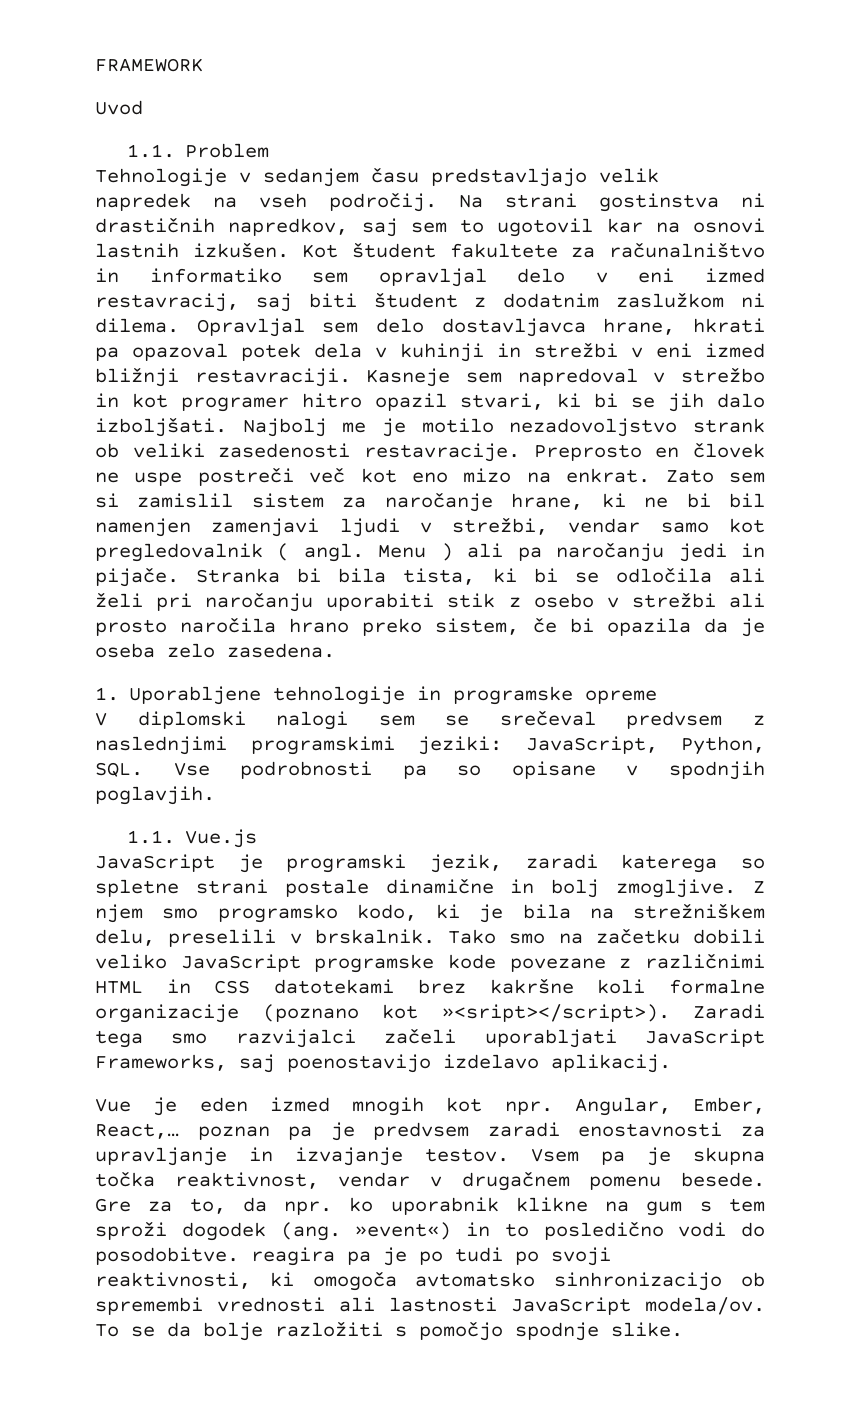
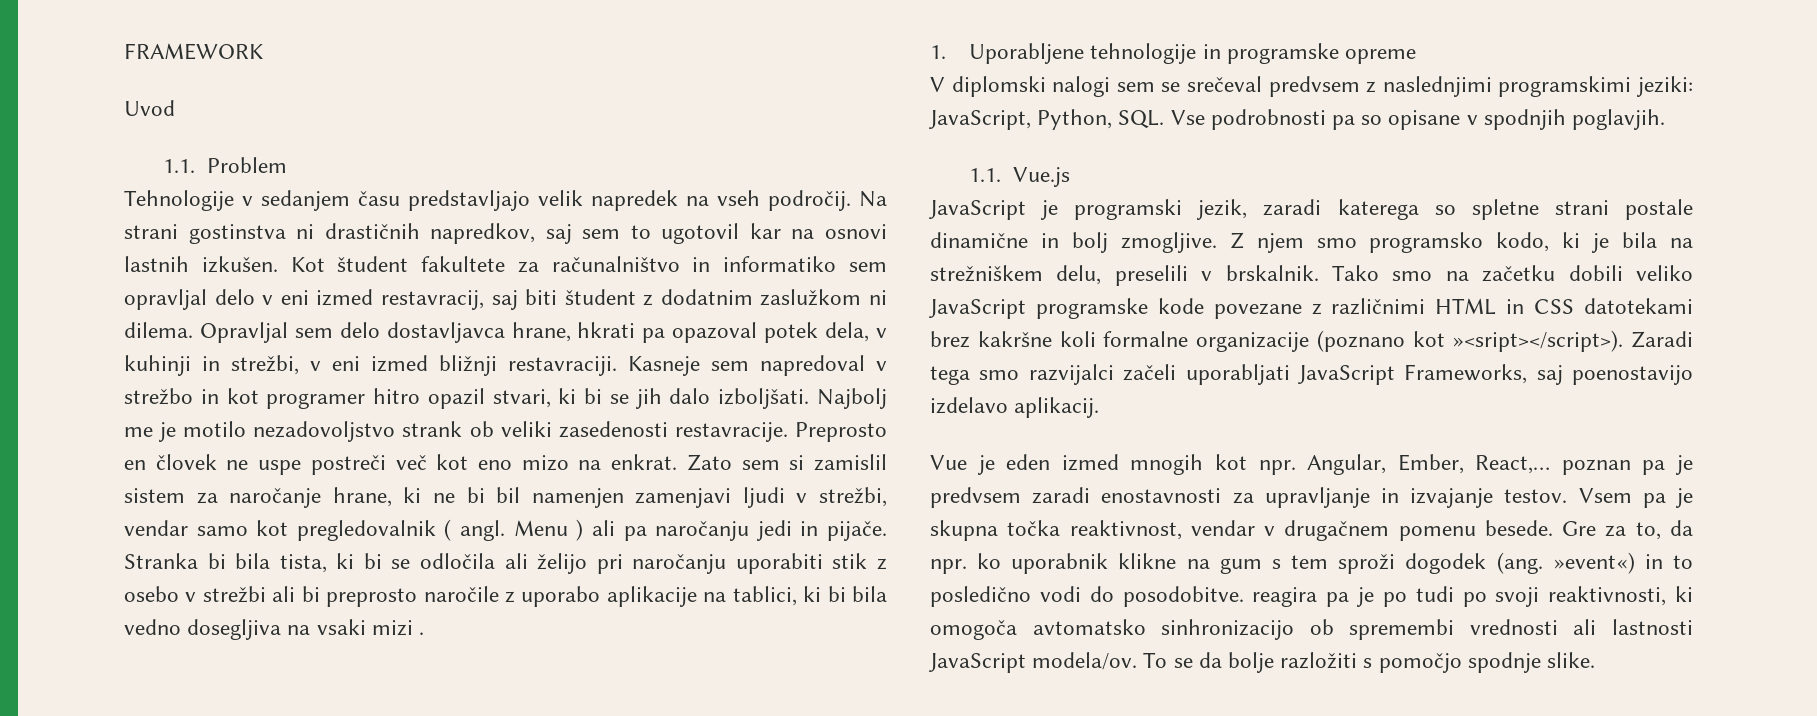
[314,343,362,358] dela -> [825,322,870,342] dela,
[534,342,618,358] strežbi -> [231,355,299,375] strežbi,
[95,592,143,608] želi -> [537,553,588,574] želijo
[95,617,765,637] [95,643,335,658] prosto naročila hrano preko sistem, če bi opazila da je oseba zelo zasedena. -> [301,586,888,607] [124,619,425,640] bi preprosto naročile z uporabo aplikacije na tablici, ki bi bila vedno dosegljiva na vsaki mizi .

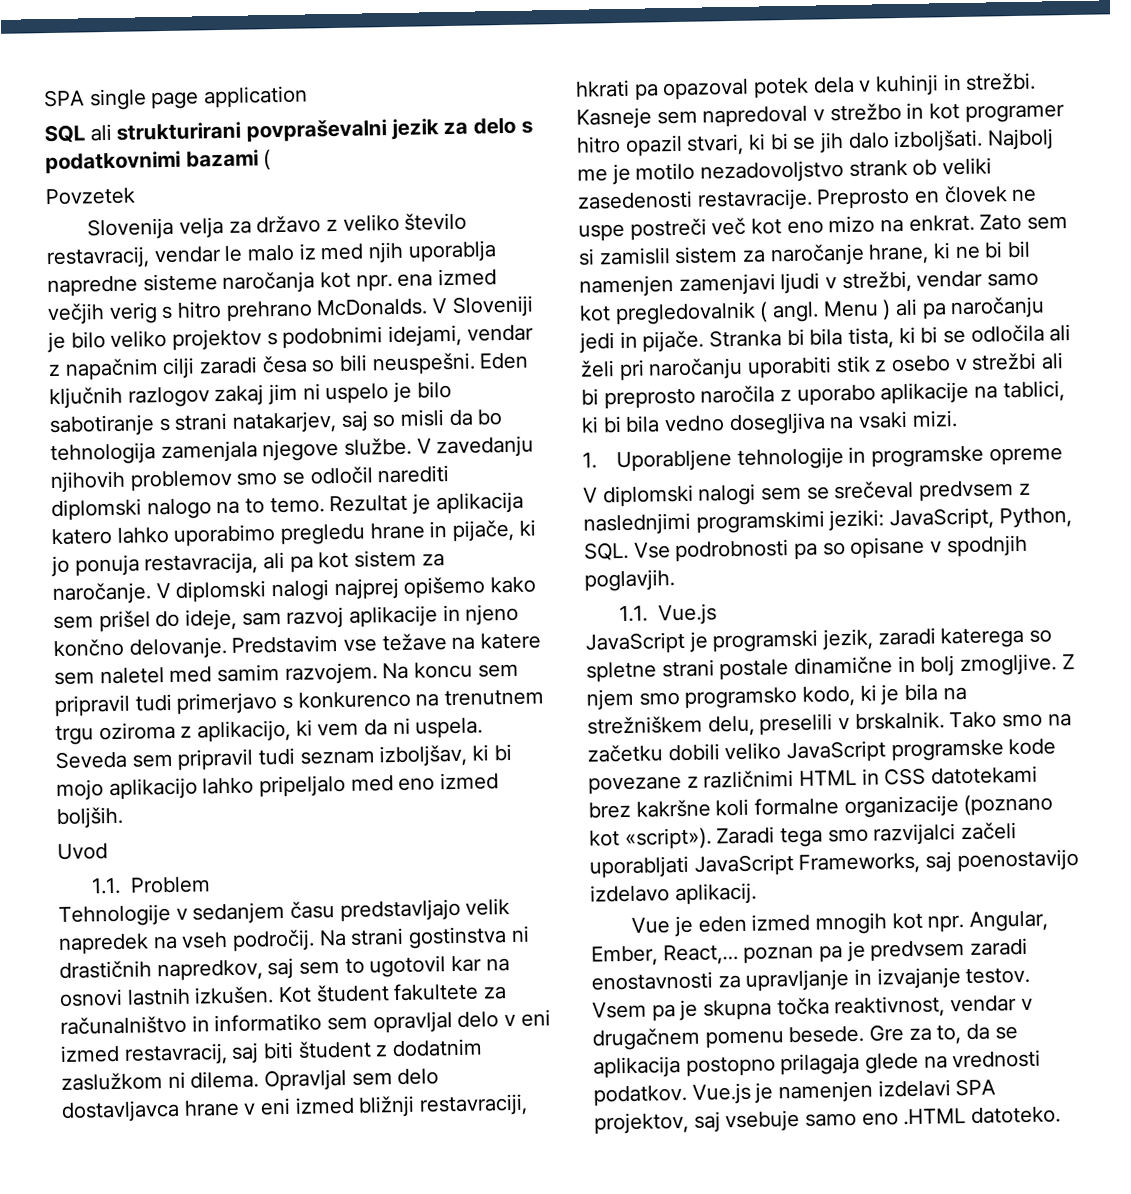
[124,43,263,60] FRAMEWORK -> [43,85,309,111] [44,117,533,144] [45,149,272,175] [45,187,135,206] [87,212,468,241] [46,240,497,270] [47,268,498,298] [47,295,534,326] [47,324,534,354] [48,352,529,381] [49,380,452,410] [49,409,503,438] [50,435,535,466] [50,465,450,494] [51,491,524,522] [51,519,536,547] [51,549,445,578] [52,576,537,606] [53,603,520,633] [53,632,542,660] [54,661,519,686] [54,689,545,718] [55,717,484,746] [55,743,512,771] [56,772,500,802] [56,806,124,829] SPA single page application // SQL ali strukturirani povpraševalni jezik za delo s podatkovnimi bazami ( // Povzetek // Slovenija velja za državo z veliko število restavracij, vendar le malo iz med njih uporablja napredne sisteme naročanja kot npr. ena izmed večjih verig s hitro prehrano McDonalds. V Sloveniji je bilo veliko projektov s podobnimi idejami, vendar z napačnim cilji zaradi česa so bili neuspešni. Eden ključnih razlogov zakaj jim ni uspelo je bilo sabotiranje s strani natakarjev, saj so misli da bo tehnologija zamenjala njegove službe. V zavedanju njihovih problemov smo se odločil narediti diplomski nalogo na to temo. Rezultat je aplikacija katero lahko uporabimo pregledu hrane in pijače, ki jo ponuja restavracija, ali pa kot sistem za naročanje. V diplomski nalogi najprej opišemo kako sem prišel do ideje, sam razvoj aplikacije in njeno končno delovanje. Predstavim vse težave na katere sem naletel med samim razvojem. Na koncu sem pripravil tudi primerjavo s konkurenco na trenutnem trgu oziroma z aplikacijo, ki vem da ni uspela. Seveda sem pripravil tudi seznam izboljšav, ki bi mojo aplikacijo lahko pripeljalo med eno izmed boljših.
[511,322,571,342] hrane, -> [183,1093,529,1118] hrane v eni izmed bližnji restavraciji,
[825,322,870,342] dela, -> [812,76,855,94] dela
[231,355,617,376] strežbi, v eni izmed bližnji restavraciji. -> [965,72,1037,91] strežbi.
[537,553,588,574] želijo -> [580,360,615,378] želi
[423,586,499,602] naročile -> [700,385,776,404] naročila
[371,620,425,636] mizi . -> [911,410,958,428] mizi.
[1452,330,1624,352] »<sript></script>). -> [624,827,712,850] «script»).
[930,552,1693,574] [930,586,1693,607] [930,619,1693,640] [929,652,1596,673] npr. ko uporabnik klikne na gum s tem sproži dogodek (ang. »event«) in to posledično vodi do posodobitve. reagira pa je po tudi po svoji reaktivnosti, ki omogoča avtomatsko sinhronizacijo ob spremembi vrednosti ali lastnosti JavaScript modela/ov. To se da bolje razložiti s pomočjo spodnje slike. -> [994,1026,1018,1040] [593,1049,1042,1079] [593,1078,997,1107] [594,1106,1062,1135] se aplikacija postopno prilagaja glede na vrednosti podatkov. Vue.js je namenjen izdelavi SPA projektov, saj vsebuje samo eno .HTML datoteko.

